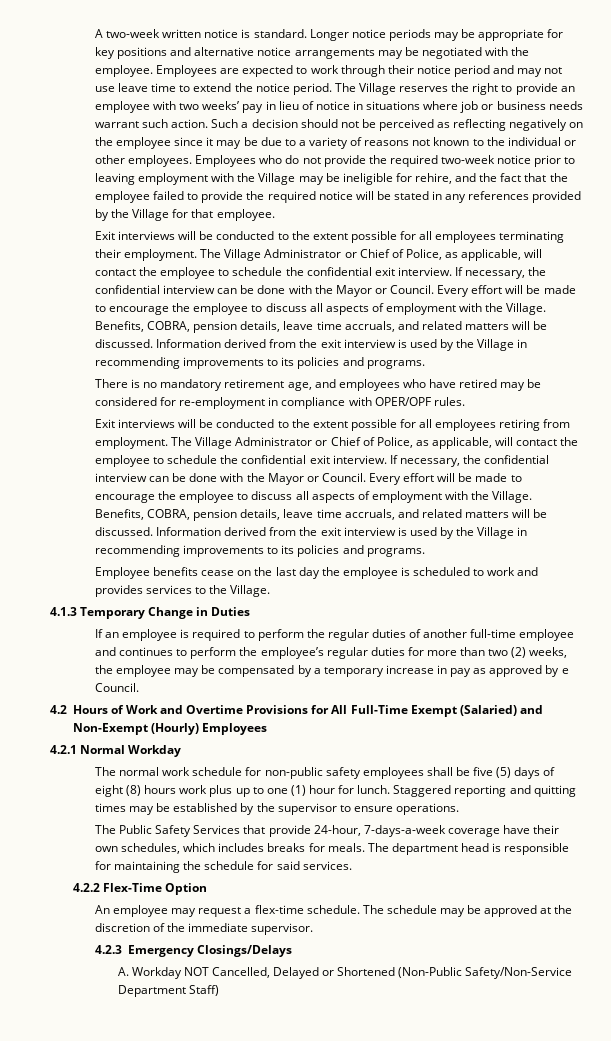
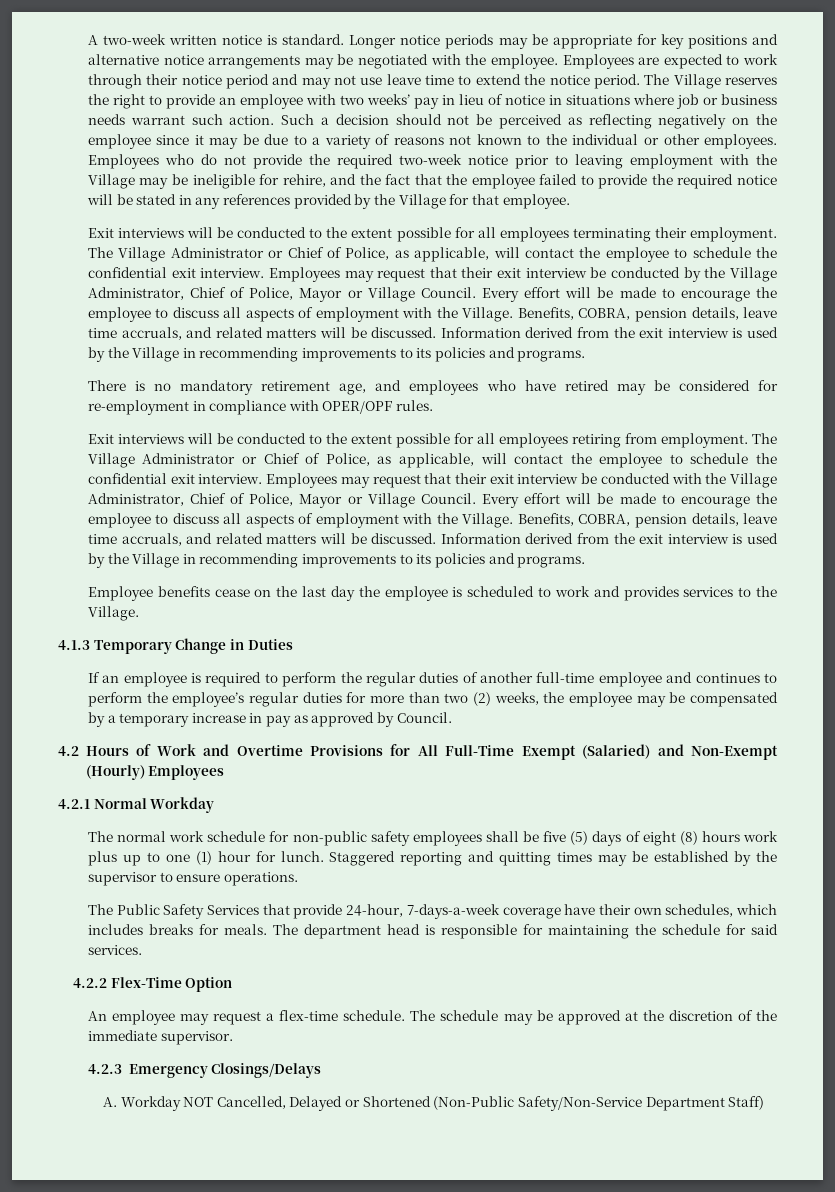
[455,267,547,279] [95,285,387,297] If necessary, the confidential interview can be done with the Mayor or -> [268,267,778,282] [87,287,415,302] Employees may request that their exit interview be conducted by the Village Administrator, Chief of Police, Mayor or Village
[389,455,550,467] [95,473,319,485] If necessary, the confidential interview can be done with the Mayor or -> [266,473,777,488] [87,493,415,508] Employees may request that their exit interview be conducted with the Village Administrator, Chief of Police, Mayor or Village
[561,668,569,674] e -> (395, 719) none

